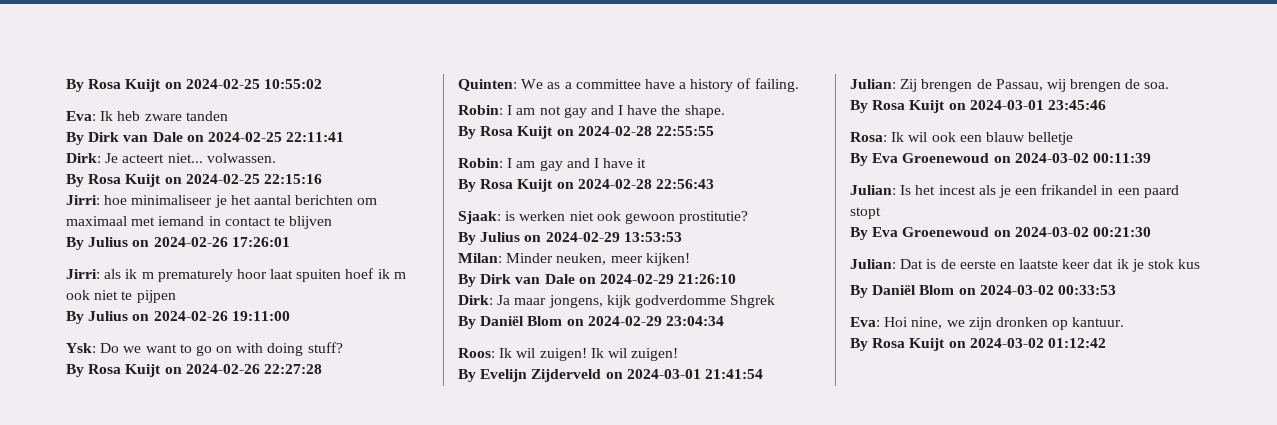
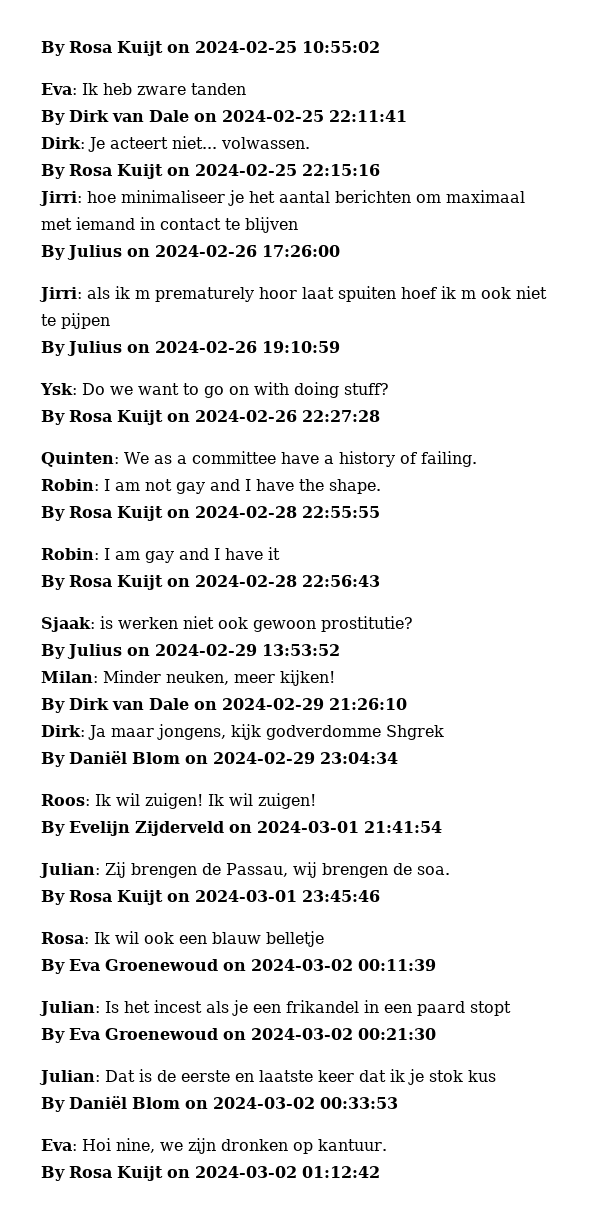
[231,237,290,247] 17:26:01 -> [262,245,340,257] 17:26:00
[231,311,290,321] 19:11:00 -> [262,341,340,353] 19:10:59
[623,232,682,242] 13:53:53 -> [262,644,340,656] 13:53:52

